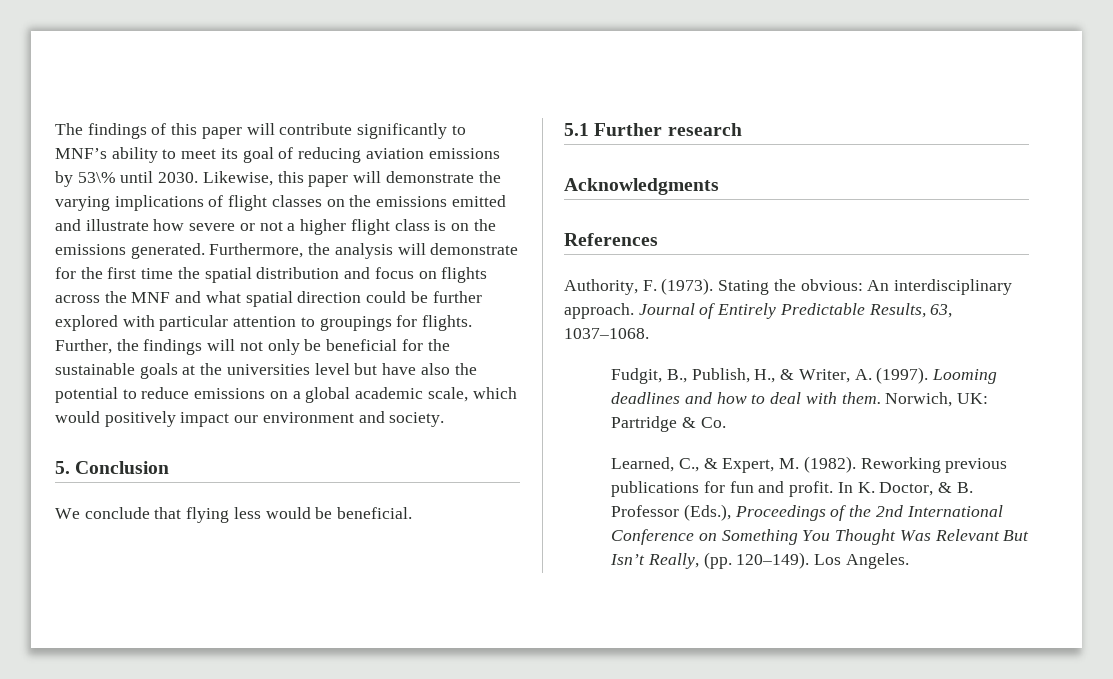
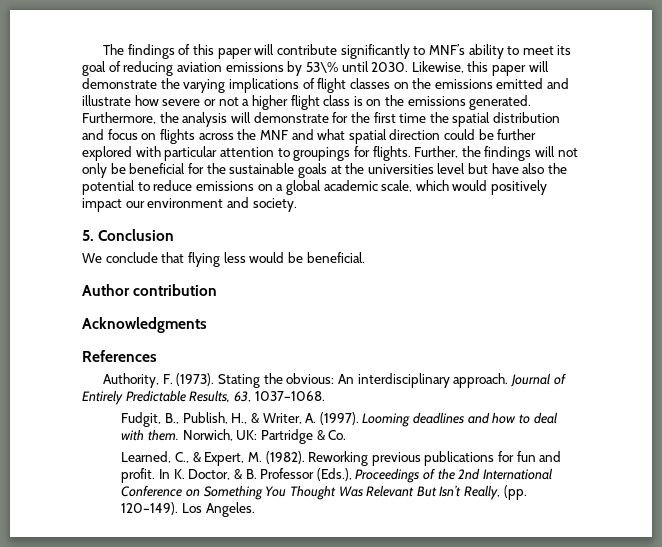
[564,123,742,136] 5.1 Further research -> [82,284,218,296] Author contribution

